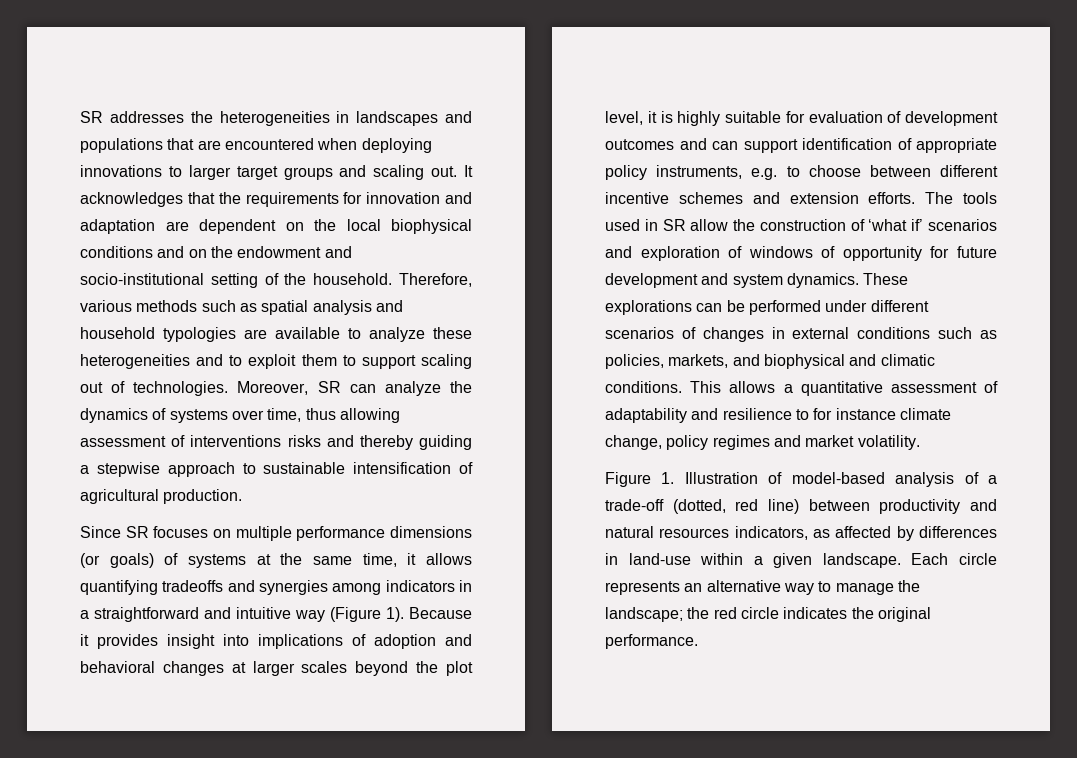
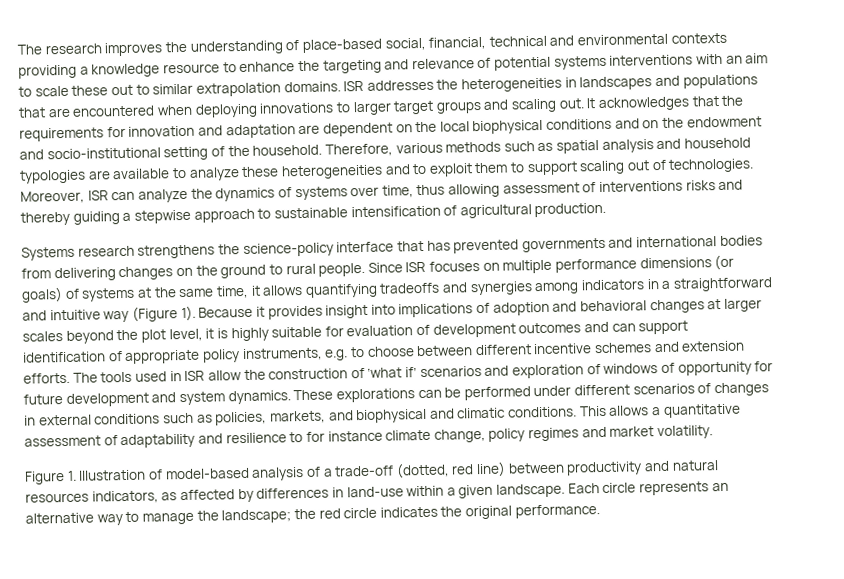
[80,111,103,123] SR -> [17,32,727,57] [18,53,769,79] [18,80,365,97] The research improves the understanding of place-based social, financial, technical and environmental contexts providing a knowledge resource to enhance the targeting and relevance of potential systems interventions with an aim to scale these out to similar extrapolation domains. ISR
[317,381,341,393] SR -> [87,190,109,201] ISR
[80,526,149,538] Since SR -> [21,235,763,261] [21,261,427,282] Systems research strengthens the science-policy interface that has prevented governments and international bodies from delivering changes on the ground to rural people. Since ISR
[662,219,686,231] SR -> [184,370,206,381] ISR

